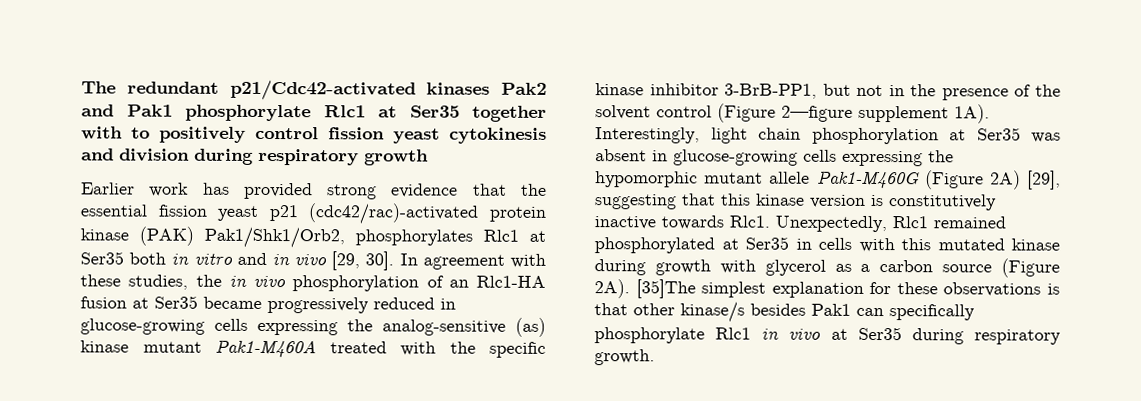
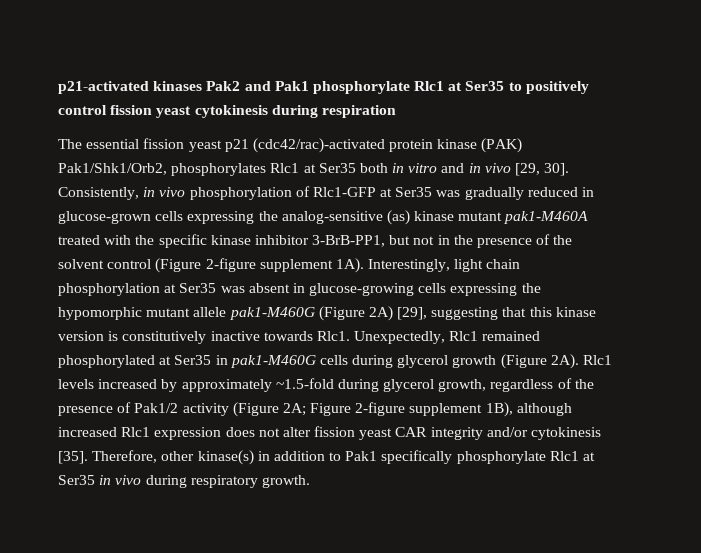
[81,79,416,101] The redundant p21/Cdc42-activated -> [58,81,149,94] p21-activated
[472,105,547,122] [81,126,123,139] together with -> (505, 86) none
[81,148,429,166] [81,182,547,200] and division during respiratory growth // Earlier work has provided strong evidence that the -> [271,105,396,118] [58,139,82,149] during respiration // The
[399,253,546,270] [80,274,546,292] [80,295,369,314] In agreement with these studies, the in vivo phosphorylation of an Rlc1-HA fusion at Ser35 became progressively -> [58,186,524,200] Consistently, in vivo phosphorylation of Rlc1-GFP at Ser35 was gradually
[80,318,205,335] glucose-growing -> [58,211,151,224] glucose-grown
[215,339,316,358] Pak1-M460A -> [504,211,589,224] pak1-M460A
[781,105,853,122] 2—figure -> [205,258,256,272] 2-figure
[816,170,920,189] Pak1-M460G -> [229,307,315,320] pak1-M460G
[818,237,1060,253] [594,258,1060,278] [594,279,1060,299] [594,301,975,323] [594,326,902,344] cells with this mutated kinase during growth with glycerol as a carbon source (Figure 2A). [35]The simplest explanation for these observations is that other kinase/s besides Pak1 can specifically phosphorylate Rlc1 in vivo at Ser35 -> [230,354,613,369] [58,378,594,392] [58,402,572,417] [58,426,602,440] [58,450,596,465] [58,475,142,485] pak1-M460G cells during glycerol growth (Figure 2A). Rlc1 levels increased by approximately ~1.5-fold during glycerol growth, regardless of the presence of Pak1/2 activity (Figure 2A; Figure 2-figure supplement 1B), although increased Rlc1 expression does not alter fission yeast CAR integrity and/or cytokinesis [35]. Therefore, other kinase(s) in addition to Pak1 specifically phosphorylate Rlc1 at Ser35 in vivo

